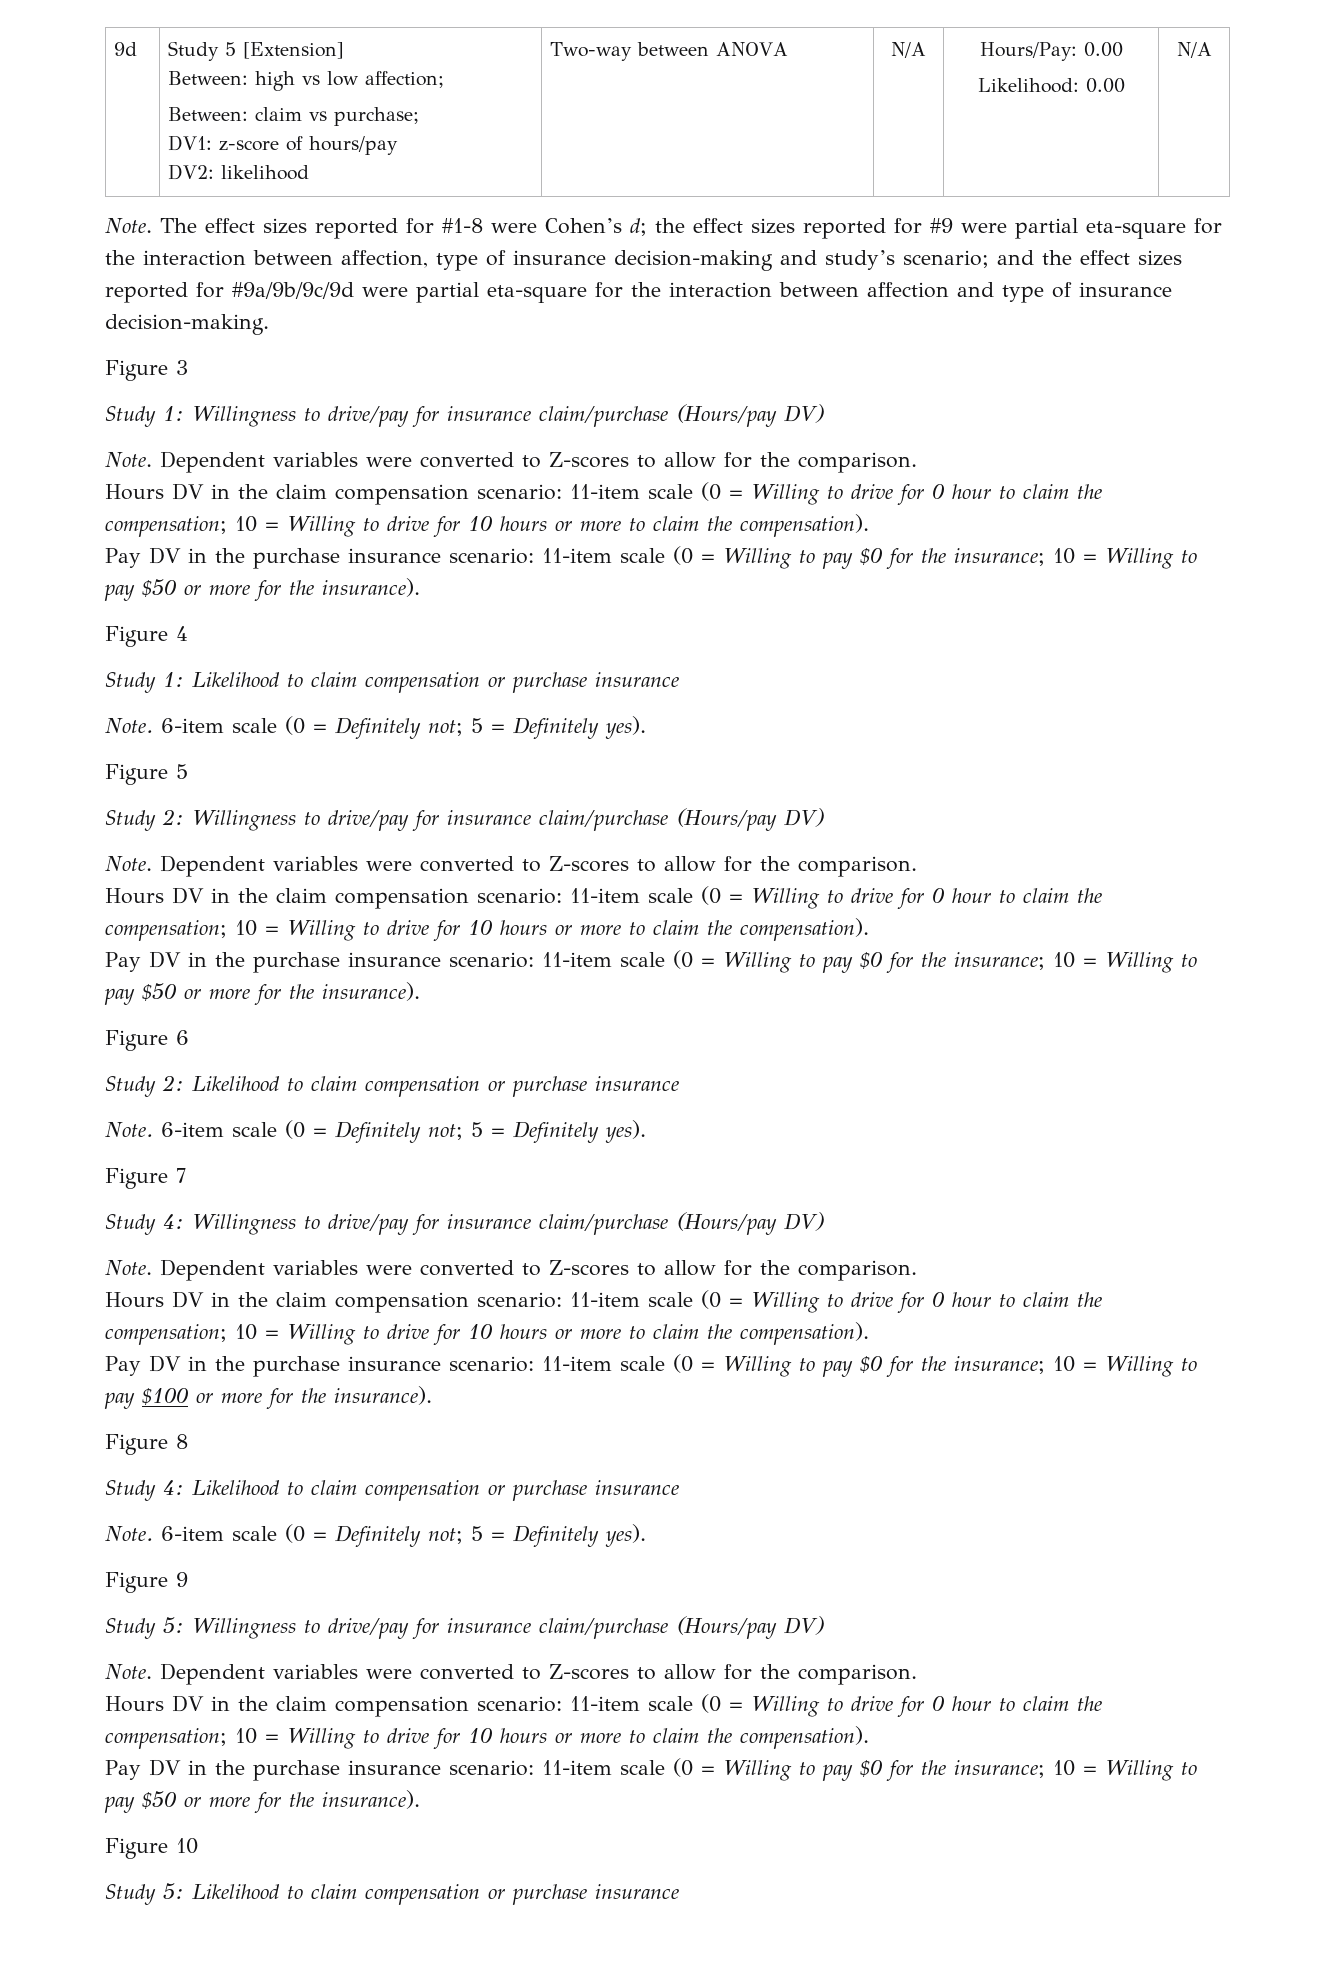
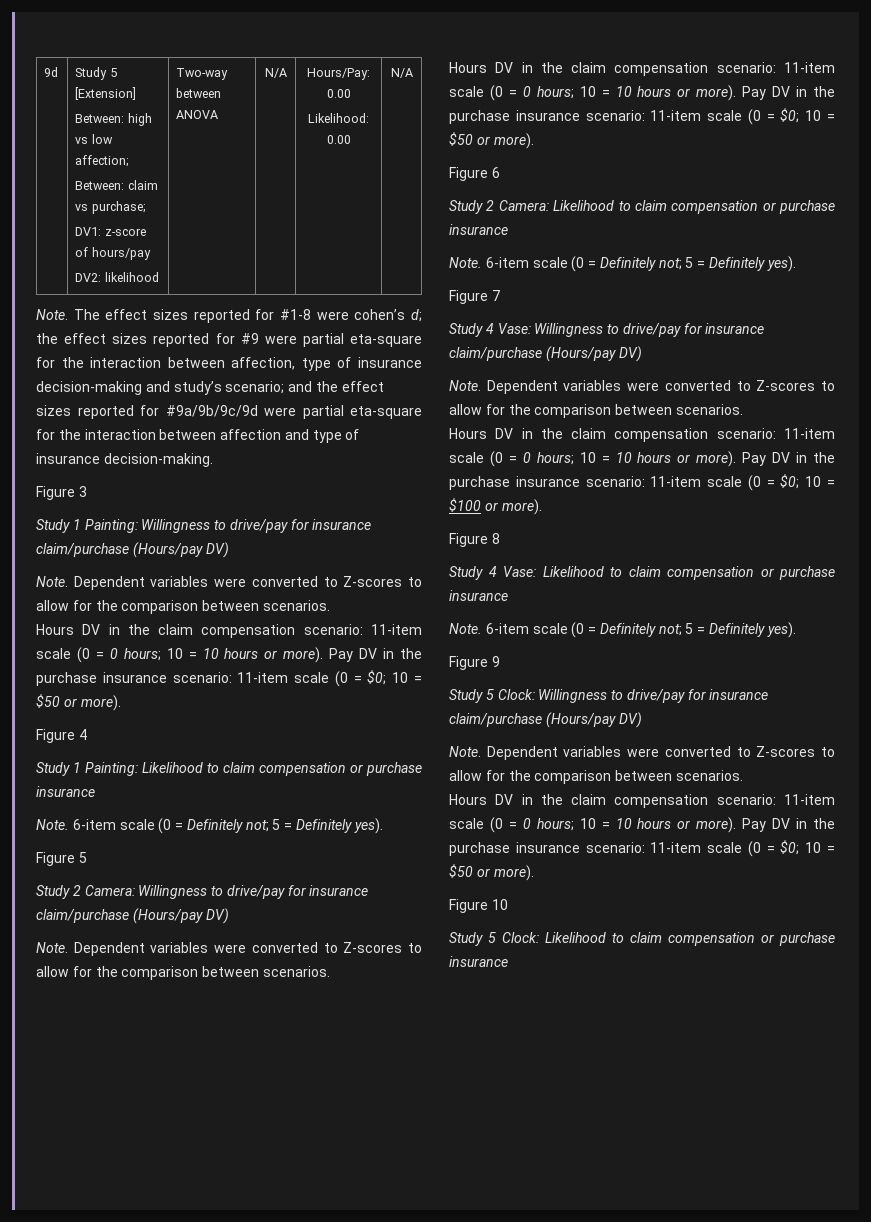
[545,218,622,234] Cohen’s -> [354,309,406,320] cohen’s
[163,406,184,421] 1: -> [72,519,138,533] 1 Painting:
[798,452,917,473] comparison. -> [121,600,330,614] comparison between scenarios.
[751,484,1102,505] [105,514,869,537] Willing to drive for 0 hour to claim the compensation; 10 = Willing to drive for 10 hours or more to claim the compensation). // -> [109,647,324,663] 0 hours; 10 = 10 hours or more).
[722,548,1197,569] [104,578,420,601] Willing to pay $0 for the insurance; 10 = Willing to pay $50 or more for the insurance). -> [367,670,422,685] [36,694,121,711] $0; 10 = $50 or more).
[163,672,184,687] 1: -> [73,762,138,776] 1 Painting:
[162,809,184,825] 2: -> [72,885,135,896] 2 Camera:
[798,856,917,877] comparison. -> [121,966,330,980] comparison between scenarios.
[751,888,1102,909] [105,918,869,941] Willing to drive for 0 hour to claim the compensation; 10 = Willing to drive for 10 hours or more to claim the compensation). // -> [522,85,737,101] 0 hours; 10 = 10 hours or more).
[722,952,1197,973] [104,982,420,1005] Willing to pay $0 for the insurance; 10 = Willing to pay $50 or more for the insurance). -> [780,108,835,123] [449,132,534,149] $0; 10 = $50 or more).
[162,1075,184,1091] 2: -> [486,200,549,211] 2 Camera:
[163,1214,184,1229] 4: -> [485,323,531,334] 4 Vase:
[798,1260,917,1281] comparison. -> [534,404,743,418] comparison between scenarios.
[751,1292,1102,1313] [105,1322,869,1345] Willing to drive for 0 hour to claim the compensation; 10 = Willing to drive for 10 hours or more to claim the compensation). // -> [522,451,737,467] 0 hours; 10 = 10 hours or more).
[722,1356,1197,1377] [104,1386,432,1409] Willing to pay $0 for the insurance; 10 = Willing to pay $100 or more for the insurance). -> [780,474,835,489] [449,498,542,515] $0; 10 = $100 or more).
[163,1480,184,1495] 4: -> [488,566,536,577] 4 Vase:
[163,1617,184,1634] 5: -> [485,689,535,700] 5 Clock:
[798,1664,917,1685] comparison. -> [534,770,743,784] comparison between scenarios.
[751,1696,1102,1717] [105,1726,869,1749] Willing to drive for 0 hour to claim the compensation; 10 = Willing to drive for 10 hours or more to claim the compensation). // -> [522,817,737,833] 0 hours; 10 = 10 hours or more).
[722,1760,1197,1781] [104,1790,420,1813] Willing to pay $0 for the insurance; 10 = Willing to pay $50 or more for the insurance). -> [780,840,835,855] [449,864,534,881] $0; 10 = $50 or more).
[163,1883,184,1900] 5: -> [488,932,539,943] 5 Clock:

